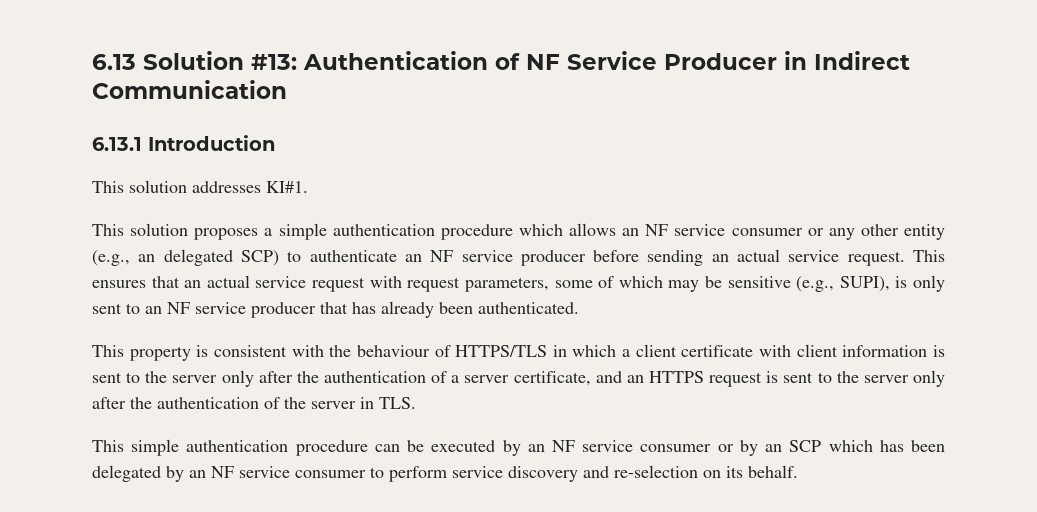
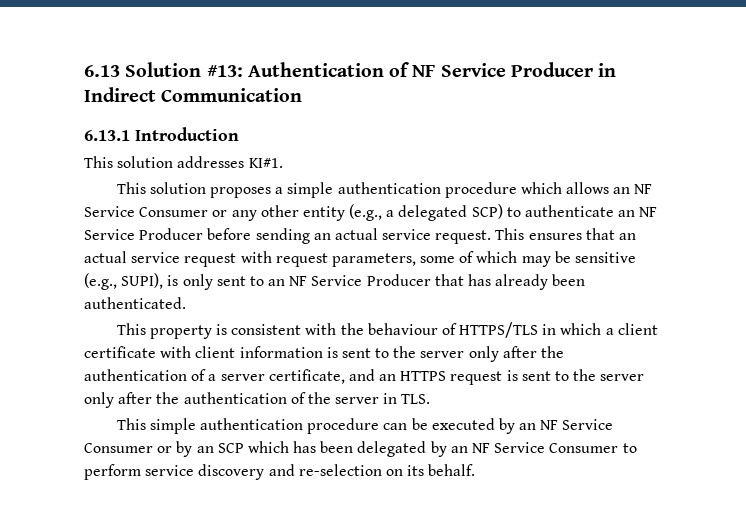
[674,224,803,236] service consumer -> [84,206,209,217] Service Consumer
[138,254,156,262] an -> [386,210,395,217] a
[461,250,586,266] service producer -> [84,228,204,240] Service Producer
[195,302,316,318] service producer -> [311,274,431,286] Service Producer
[582,440,712,452] service consumer -> [562,419,614,430] [84,443,153,453] Service Consumer
[239,466,366,478] service consumer -> [494,442,619,453] Service Consumer

